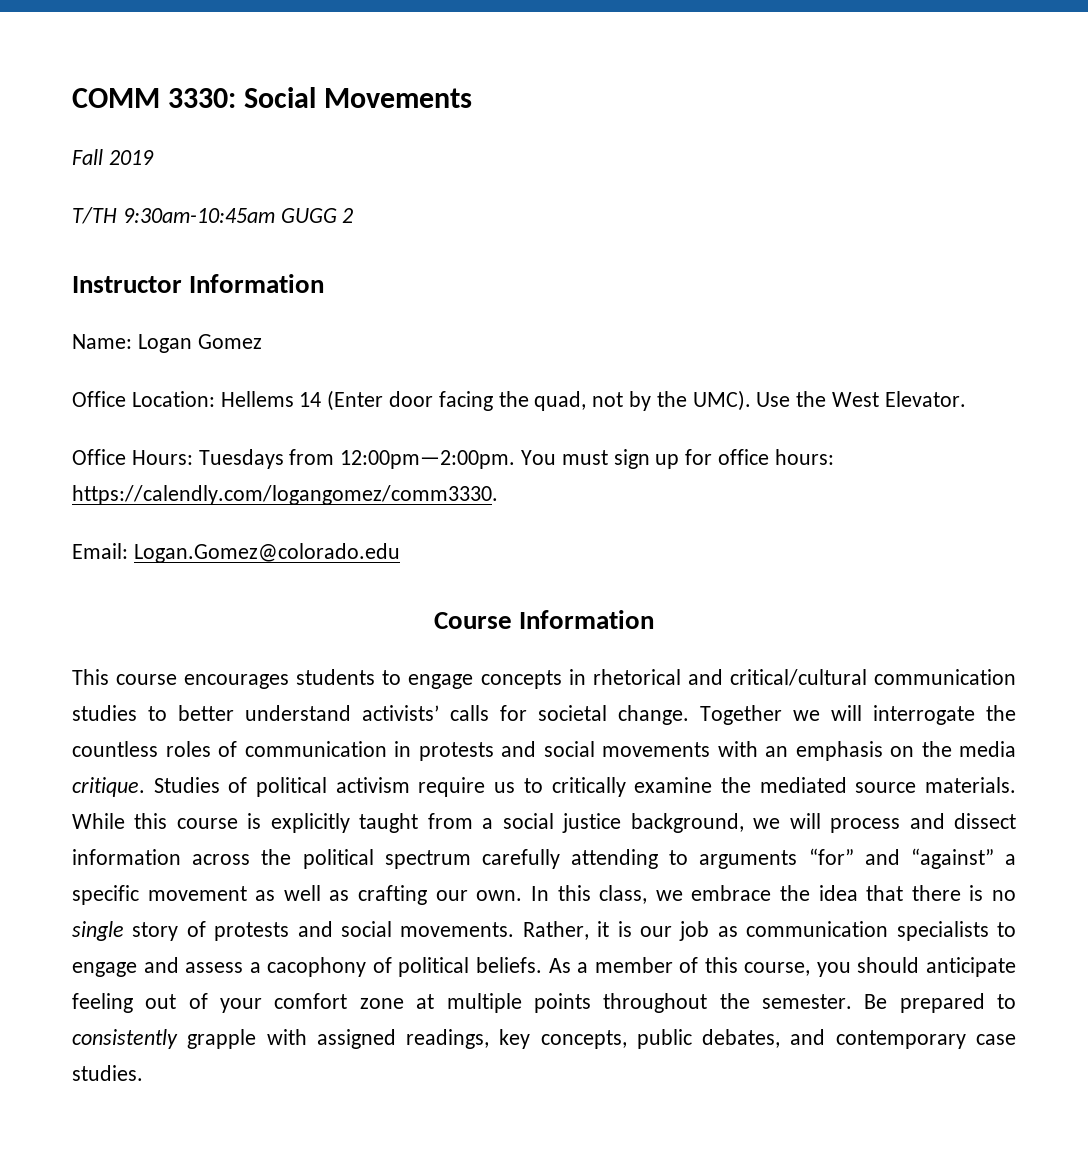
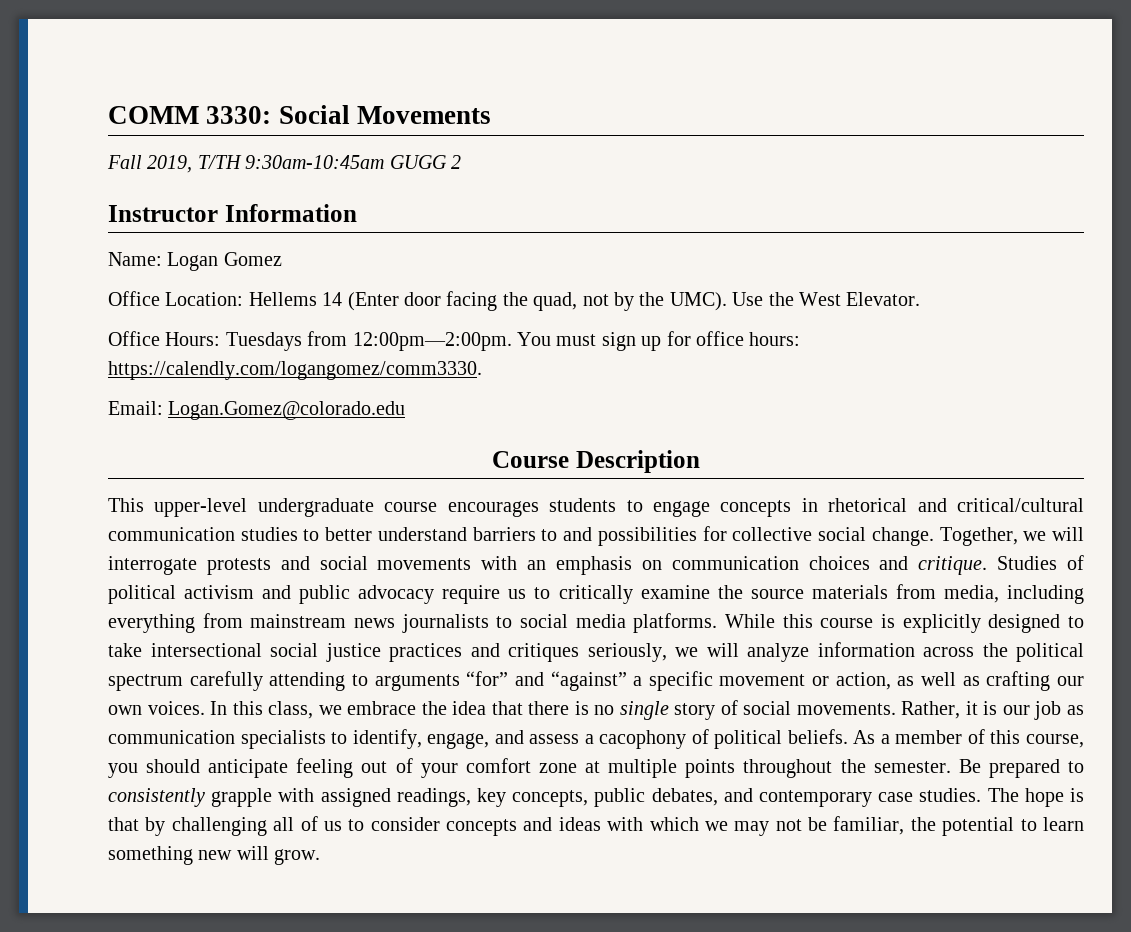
[108,150,154,165] 2019 // -> [147,155,193,173] 2019,
[519,610,655,629] Information -> [575,450,700,473] Description
(109, 677) none -> [154,498,374,517] upper-level undergraduate
[362,705,1016,725] [72,741,411,757] activists’ calls for societal change. Together we will interrogate the countless roles of communication in -> [472,526,1084,546] [108,556,197,575] barriers to and possibilities for collective social change. Together, we will interrogate
[921,741,1016,757] the media -> [671,556,909,570] communication choices and
(410, 785) none -> [262,585,435,604] and public advocacy
[759,777,1017,793] mediated source materials. -> [750,584,1085,604] [108,613,718,633] source materials from media, including everything from mainstream news journalists to social media platforms.
[359,813,1016,833] taught from a social justice background, we will process and dissect -> [988,614,1084,633] [108,643,809,662] designed to take intersectional social justice practices and critiques seriously, we will analyze
(247, 893) none -> [812,672,891,690] or action,
[476,890,523,901] own. -> [108,701,205,715] own voices.
[214,921,333,941] protests and -> (738, 707) none
[72,962,137,977] engage -> [352,729,490,749] identify, engage,
(143, 1073) none -> [987,788,1085,807] [108,816,1085,836] [108,846,321,865] The hope is that by challenging all of us to consider concepts and ideas with which we may not be familiar, the potential to learn something new will grow.

